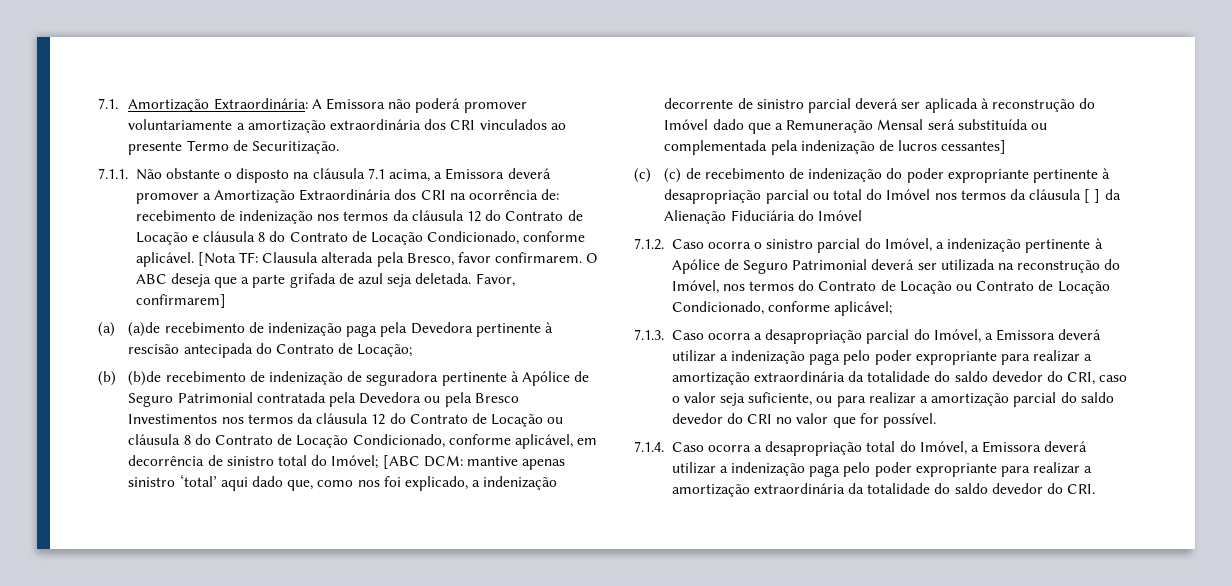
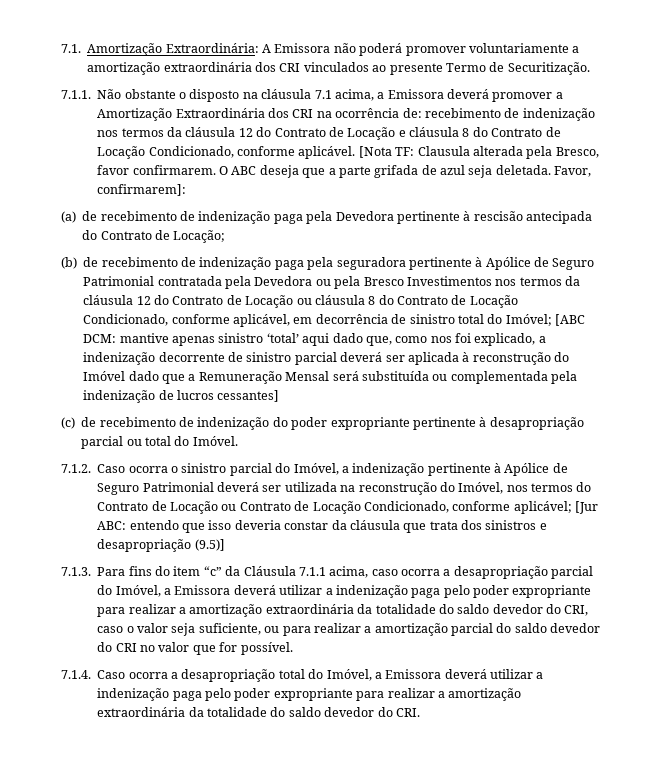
[135,294,226,308] confirmarem] -> [97,184,187,196] confirmarem]:
[128,322,161,337] (a)de -> [82,211,98,221] de
[128,371,363,386] (b)de recebimento de indenização de -> [83,257,334,270] de recebimento de indenização paga pela
[664,168,682,183] (c) -> (75, 423) none
[886,189,1121,203] [664,210,862,224] Imóvel nos termos da cláusula [ ] da Alienação Fiduciária do Imóvel -> [192,436,238,446] Imóvel.
[634,329,704,340] // 7.1.3. Caso -> [575,501,598,514] [97,520,547,533] [97,539,225,552] [61,566,398,578] [Jur ABC: entendo que isso deveria constar da cláusula que trata dos sinistros e desapropriação (9.5)] // 7.1.3. Para fins do item “c” da Cláusula 7.1.1 acima, caso

